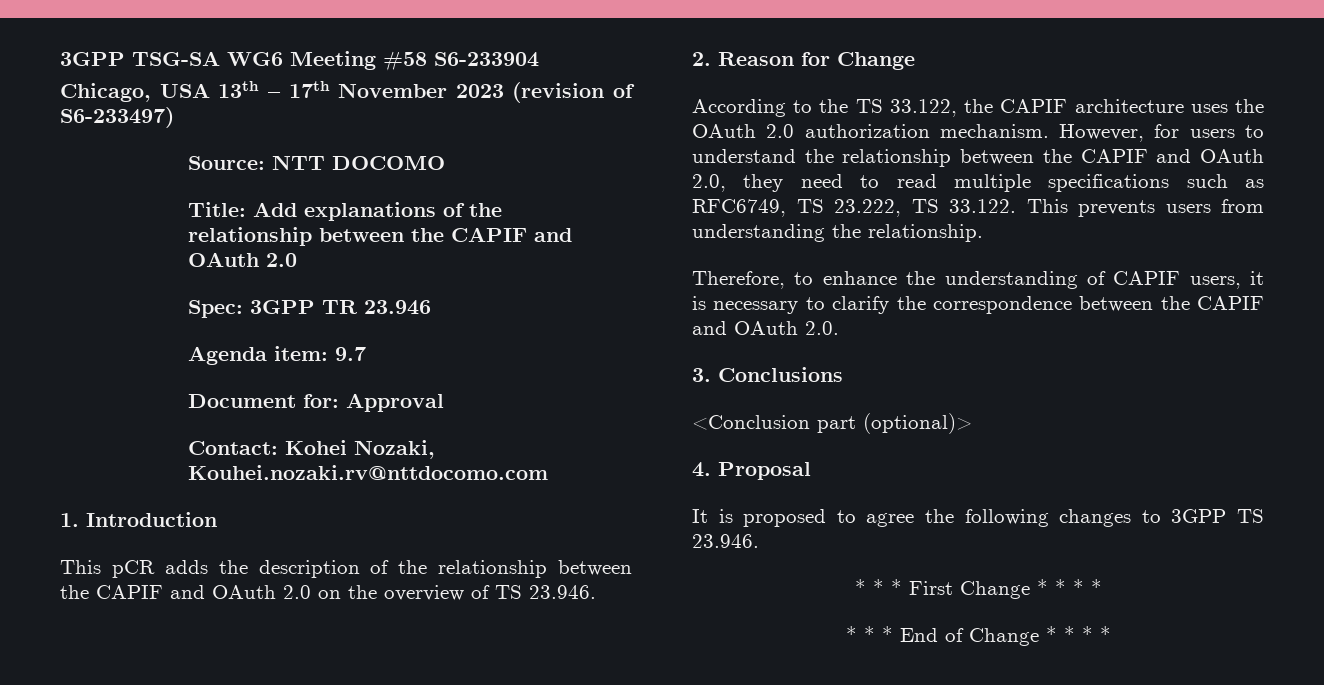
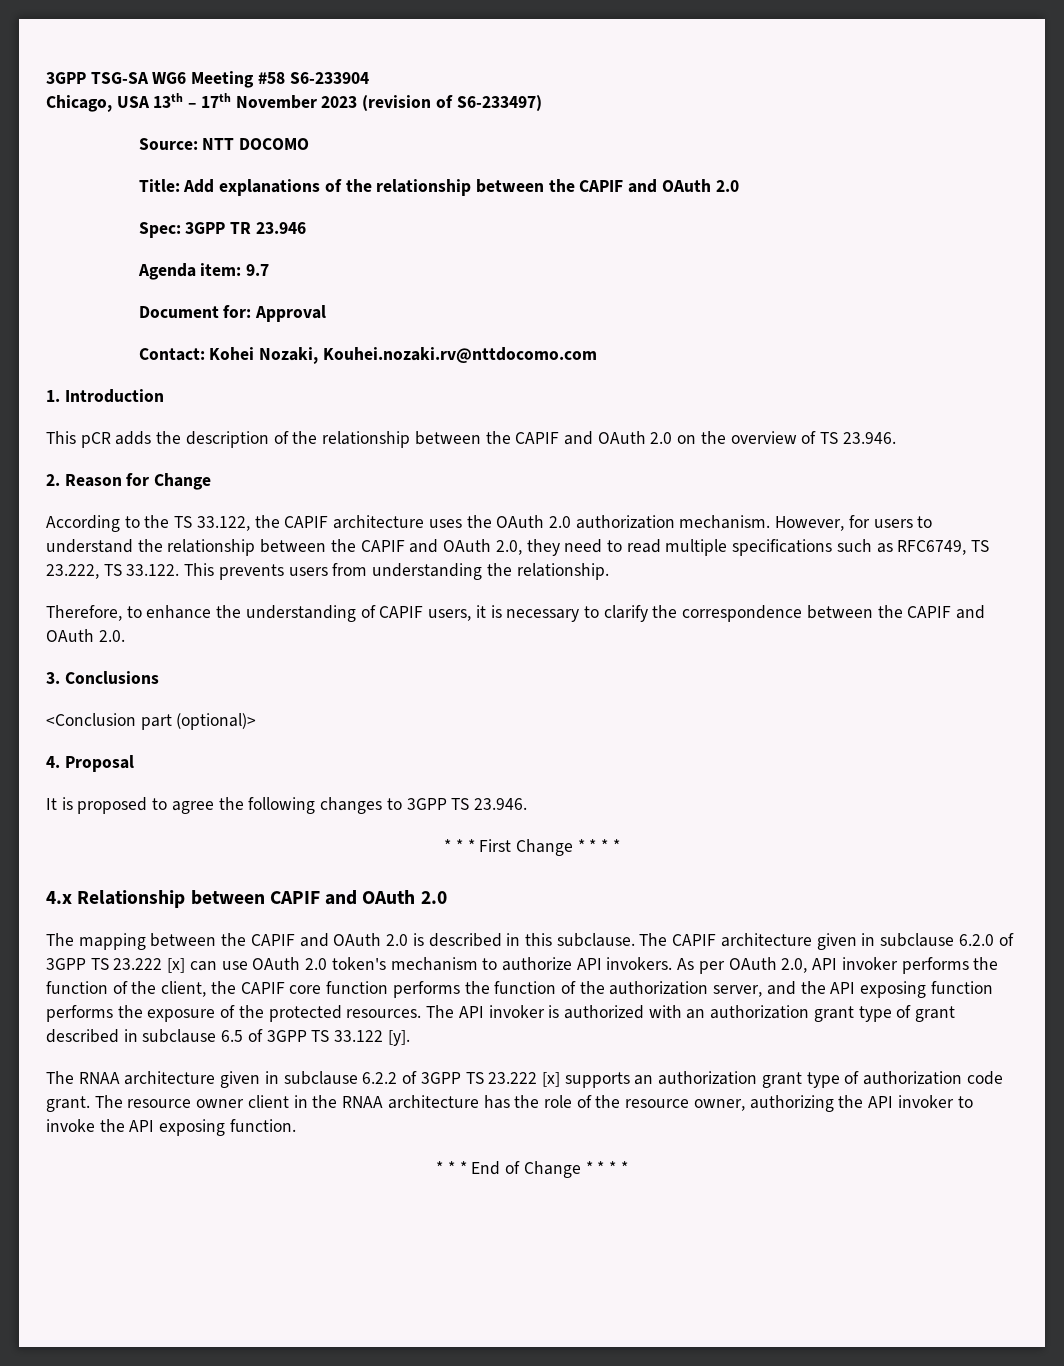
(1102, 587) none -> [46,890,447,908] [46,933,1014,950] [46,957,999,974] [46,981,993,998] [46,1005,956,1022] [46,1029,410,1046] [46,1071,1003,1088] [46,1095,973,1112] [46,1119,296,1136] // 4.x Relationship between CAPIF and OAuth 2.0 // The mapping between the CAPIF and OAuth 2.0 is described in this subclause. The CAPIF architecture given in subclause 6.2.0 of 3GPP TS 23.222 [x] can use OAuth 2.0 token's mechanism to authorize API invokers. As per OAuth 2.0, API invoker performs the function of the client, the CAPIF core function performs the function of the authorization server, and the API exposing function performs the exposure of the protected resources. The API invoker is authorized with an authorization grant type of grant described in subclause 6.5 of 3GPP TS 33.122 [y]. // The RNAA architecture given in subclause 6.2.2 of 3GPP TS 23.222 [x] supports an authorization grant type of authorization code grant. The resource owner client in the RNAA architecture has the role of the resource owner, authorizing the API invoker to invoke the API exposing function.

